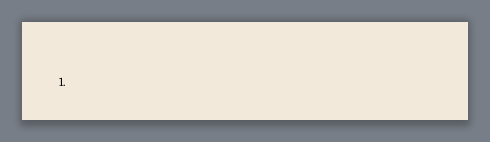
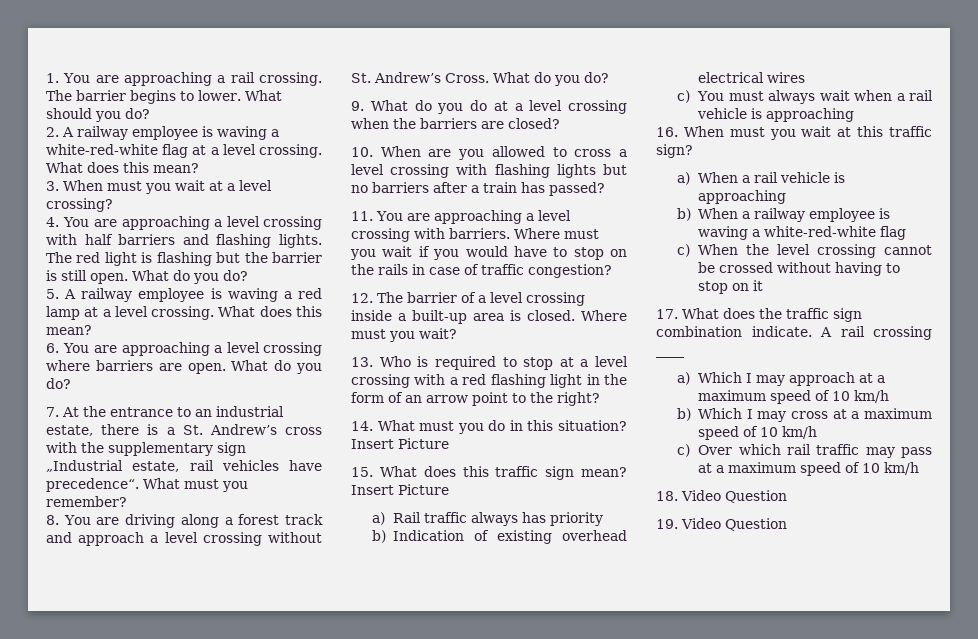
(65, 81) none -> [63,72,322,86] [46,90,282,104] [46,108,150,122] [46,126,279,140] [46,144,322,158] [46,162,199,173] [46,180,272,194] [46,198,113,212] [46,216,322,230] [46,234,322,248] [46,252,322,266] [46,270,248,284] [46,288,322,302] [46,306,322,320] [46,325,92,335] [46,342,322,356] [46,360,323,374] [46,378,71,389] [46,406,284,417] [46,424,322,436] [46,442,246,456] [46,460,322,472] [46,478,248,492] [46,496,127,507] [46,514,323,528] [46,532,322,546] [351,72,609,86] [351,100,627,114] [351,118,560,129] [351,146,627,160] [351,164,627,178] [351,182,605,196] [351,210,571,224] [351,228,599,242] [350,246,627,260] [351,264,612,278] [351,292,585,306] [351,310,627,324] [351,328,457,342] [351,356,628,370] [351,374,627,388] [351,392,600,406] [351,420,627,434] [351,438,449,449] [351,466,627,480] [351,484,449,495] [372,512,604,526] [372,530,627,544] [698,72,806,83] [677,90,933,104] [697,108,855,122] [656,126,932,140] [656,144,693,158] [677,172,846,185] [698,190,787,204] [677,208,891,222] [698,226,907,240] [677,244,932,258] [698,262,901,276] [698,280,764,294] [656,308,862,322] [656,326,932,340] [656,355,684,358] [677,372,886,386] [698,390,890,404] [677,408,932,422] [698,426,818,440] [677,444,932,458] [698,462,920,476] [656,490,787,503] [656,518,787,531] You are approaching a rail crossing. The barrier begins to lower. What should you do? // 2. A railway employee is waving a white-red-white flag at a level crossing. What does this mean? // 3. When must you wait at a level crossing? // 4. You are approaching a level crossing with half barriers and flashing lights. The red light is flashing but the barrier is still open. What do you do? // 5. A railway employee is waving a red lamp at a level crossing. What does this mean? // 6. You are approaching a level crossing where barriers are open. What do you do? // 7. At the entrance to an industrial estate, there is a St. Andrew’s cross with the supplementary sign „Industrial estate, rail vehicles have precedence“. What must you remember? // 8. You are driving along a forest track and approach a level crossing without St. Andrew’s Cross. What do you do? // 9. What do you do at a level crossing when the barriers are closed? // 10. When are you allowed to cross a level crossing with flashing lights but no barriers after a train has passed? // 11. You are approaching a level crossing with barriers. Where must you wait if you would have to stop on the rails in case of traffic congestion? // 12. The barrier of a level crossing inside a built-up area is closed. Where must you wait? // 13. Who is required to stop at a level crossing with a red flashing light in the form of an arrow point to the right? // 14. What must you do in this situation? Insert Picture // 15. What does this traffic sign mean? Insert Picture // a) Rail traffic always has priority // b) Indication of existing overhead electrical wires // c) You must always wait when a rail vehicle is approaching // 16. When must you wait at this traffic sign? // a) When a rail vehicle is approaching // b) When a railway employee is waving a white-red-white flag // c) When the level crossing cannot be crossed without having to stop on it // 17. What does the traffic sign combination indicate. A rail crossing ____ // a) Which I may approach at a maximum speed of 10 km/h // b) Which I may cross at a maximum speed of 10 km/h // c) Over which rail traffic may pass at a maximum speed of 10 km/h // 18. Video Question // 19. Video Question

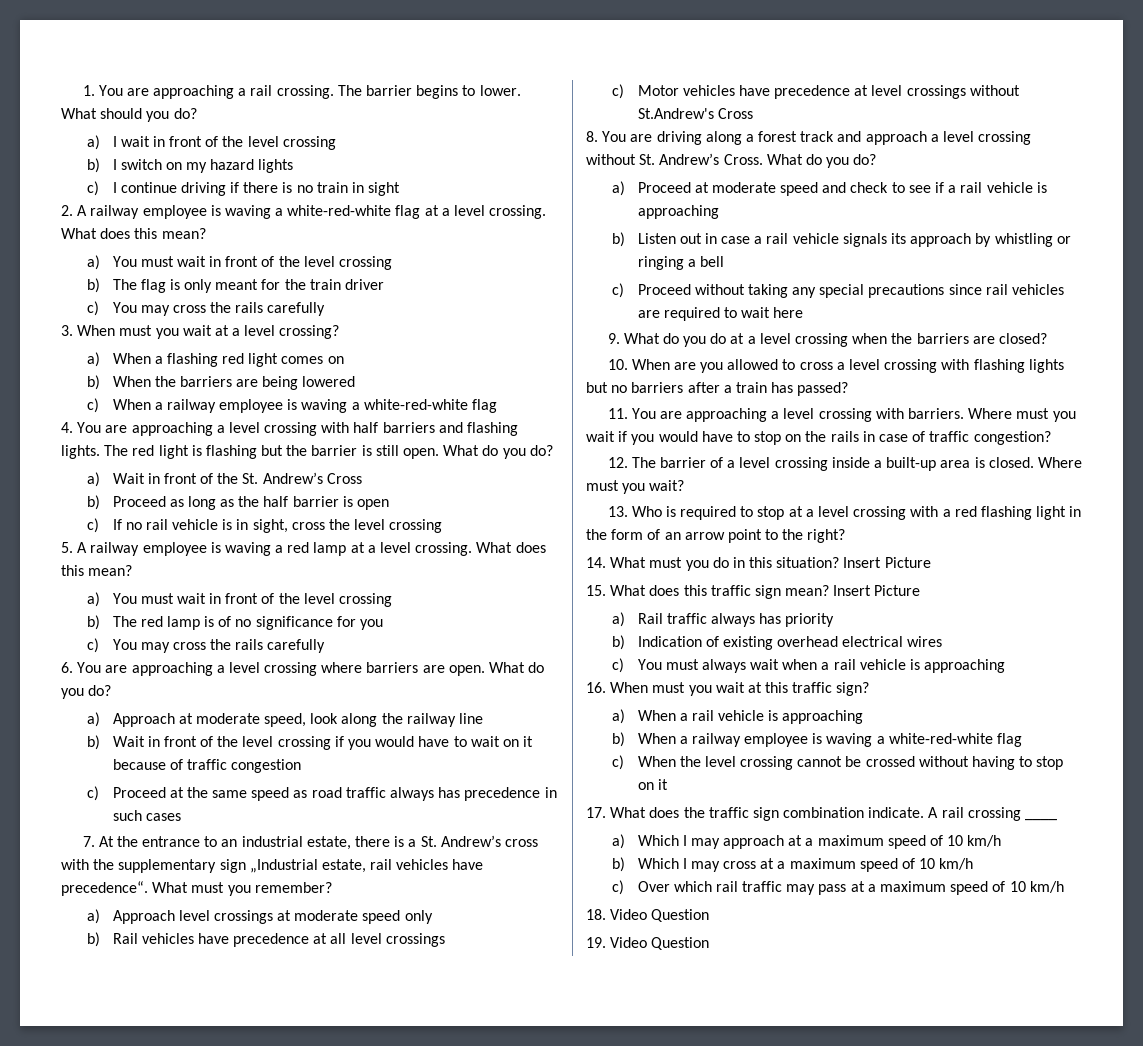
(150, 113) none -> [86,135,336,150] [86,158,294,173] [86,181,401,196] // a) I wait in front of the level crossing // b) I switch on my hazard lights // c) I continue driving if there is no train in sight
(199, 168) none -> [86,255,393,270] [86,278,385,293] [86,301,326,316] // a) You must wait in front of the level crossing // b) The flag is only meant for the train driver // c) You may cross the rails carefully
(113, 205) none -> [86,352,344,367] [86,375,356,390] [86,398,498,413] // a) When a flashing red light comes on // b) When the barriers are being lowered // c) When a railway employee is waving a white-red-white flag
(248, 275) none -> [86,472,362,487] [86,495,390,510] [86,518,443,533] // a) Wait in front of the St. Andrew’s Cross // b) Proceed as long as the half barrier is open // c) If no rail vehicle is in sight, cross the level crossing
(92, 330) none -> [86,592,393,607] [86,615,384,630] [86,638,326,653] // a) You must wait in front of the level crossing // b) The red lamp is of no significance for you // c) You may cross the rails carefully
(71, 383) none -> [86,712,484,727] [86,735,534,750] [112,759,302,773] [86,786,557,801] [112,810,181,821] // a) Approach at moderate speed, look along the railway line // b) Wait in front of the level crossing if you would have to wait on it because of traffic congestion // c) Proceed at the same speed as road traffic always has precedence in such cases
(127, 501) none -> [86,909,433,924] [86,932,445,947] [611,84,1020,99] [637,108,753,119] // a) Approach level crossings at moderate speed only // b) Rail vehicles have precedence at all level crossings // c) Motor vehicles have precedence at level crossings without St.Andrew's Cross
(609, 77) none -> [611,181,1047,196] [637,205,719,219] [611,232,1071,247] [637,256,724,270] [611,283,1065,298] [637,307,804,321] // a) Proceed at moderate speed and check to see if a rail vehicle is approaching // b) Listen out in case a rail vehicle signals its approach by whistling or ringing a bell // c) Proceed without taking any special precautions since rail vehicles are required to wait here

